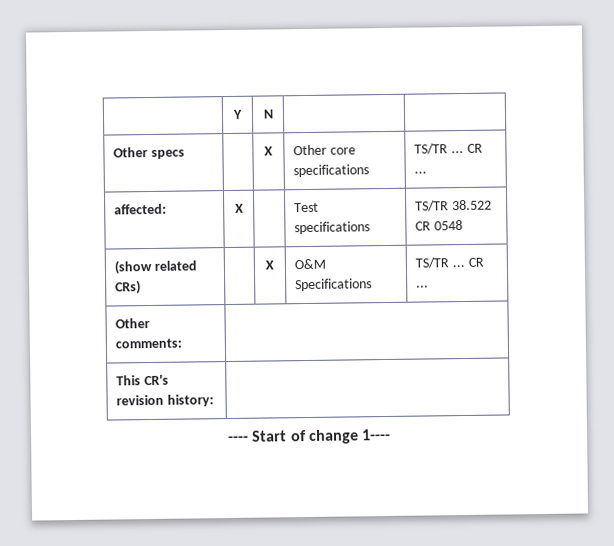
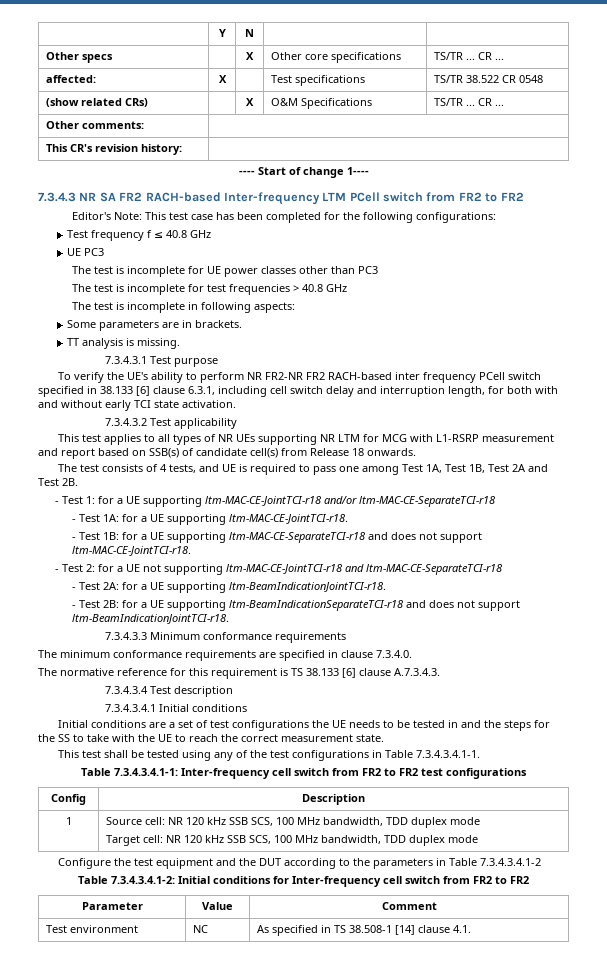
(391, 434) none -> [38,192,524,205] [71,212,496,223] [66,230,211,241] [66,248,104,256] [71,266,378,277] [71,284,347,295] [71,302,295,313] [66,320,242,331] [66,338,180,349] [105,356,219,367] [58,372,542,383] [38,386,558,397] [38,400,236,411] [105,418,238,429] [58,434,555,445] [38,448,416,459] [58,464,549,475] [38,478,78,486] [54,496,495,507] [71,514,348,525] [71,532,482,543] [71,546,191,556] [54,564,502,575] [71,582,386,593] [71,600,520,611] [71,614,229,624] [105,632,347,643] [38,650,412,661] [38,668,440,679] [105,686,234,697] [105,704,248,712] [58,720,551,731] [38,734,384,742] [58,750,481,761] [81,768,527,779] [51,794,86,805] [302,794,365,805] [65,817,72,825] [106,817,481,828] [106,835,479,846] [58,858,542,869] [78,876,529,887] [81,902,143,910] [202,902,233,910] [381,902,437,910] [46,925,139,933] [193,925,209,933] [257,925,472,936] // 7.3.4.3 NR SA FR2 RACH-based Inter-frequency LTM PCell switch from FR2 to FR2 // Editor's Note: This test case has been completed for the following configurations: // Test frequency f ≤ 40.8 GHz // UE PC3 // The test is incomplete for UE power classes other than PC3 // The test is incomplete for test frequencies > 40.8 GHz // The test is incomplete in following aspects: // Some parameters are in brackets. // TT analysis is missing. // 7.3.4.3.1 Test purpose // To verify the UE's ability to perform NR FR2-NR FR2 RACH-based inter frequency PCell switch specified in 38.133 [6] clause 6.3.1, including cell switch delay and interruption length, for both with and without early TCI state activation. // 7.3.4.3.2 Test applicability // This test applies to all types of NR UEs supporting NR LTM for MCG with L1-RSRP measurement and report based on SSB(s) of candidate cell(s) from Release 18 onwards. // The test consists of 4 tests, and UE is required to pass one among Test 1A, Test 1B, Test 2A and Test 2B. // - Test 1: for a UE supporting ltm-MAC-CE-JointTCI-r18 and/or ltm-MAC-CE-SeparateTCI-r18 // - Test 1A: for a UE supporting ltm-MAC-CE-JointTCI-r18. // - Test 1B: for a UE supporting ltm-MAC-CE-SeparateTCI-r18 and does not support ltm-MAC-CE-JointTCI-r18. // - Test 2: for a UE not supporting ltm-MAC-CE-JointTCI-r18 and ltm-MAC-CE-SeparateTCI-r18 // - Test 2A: for a UE supporting ltm-BeamIndicationJointTCI-r18. // - Test 2B: for a UE supporting ltm-BeamIndicationSeparateTCI-r18 and does not support ltm-BeamIndicationJointTCI-r18. // 7.3.4.3.3 Minimum conformance requirements // The minimum conformance requirements are specified in clause 7.3.4.0. // The normative reference for this requirement is TS 38.133 [6] clause A.7.3.4.3. // 7.3.4.3.4 Test description // 7.3.4.3.4.1 Initial conditions // Initial conditions are a set of test configurations the UE needs to be tested in and the steps for the SS to take with the UE to reach the correct measurement state. // This test shall be tested using any of the test configurations in Table 7.3.4.3.4.1-1. // Table 7.3.4.3.4.1-1: Inter-frequency cell switch from FR2 to FR2 test configurations // Config | Description // 1 | Source cell: NR 120 kHz SSB SCS, 100 MHz bandwidth, TDD duplex mode // Target cell: NR 120 kHz SSB SCS, 100 MHz bandwidth, TDD duplex mode // Configure the test equipment and the DUT according to the parameters in Table 7.3.4.3.4.1-2 // Table 7.3.4.3.4.1-2: Initial conditions for Inter-frequency cell switch from FR2 to FR2 // Parameter | Value | Comment // Test environment | NC | As specified in TS 38.508-1 [14] clause 4.1.

